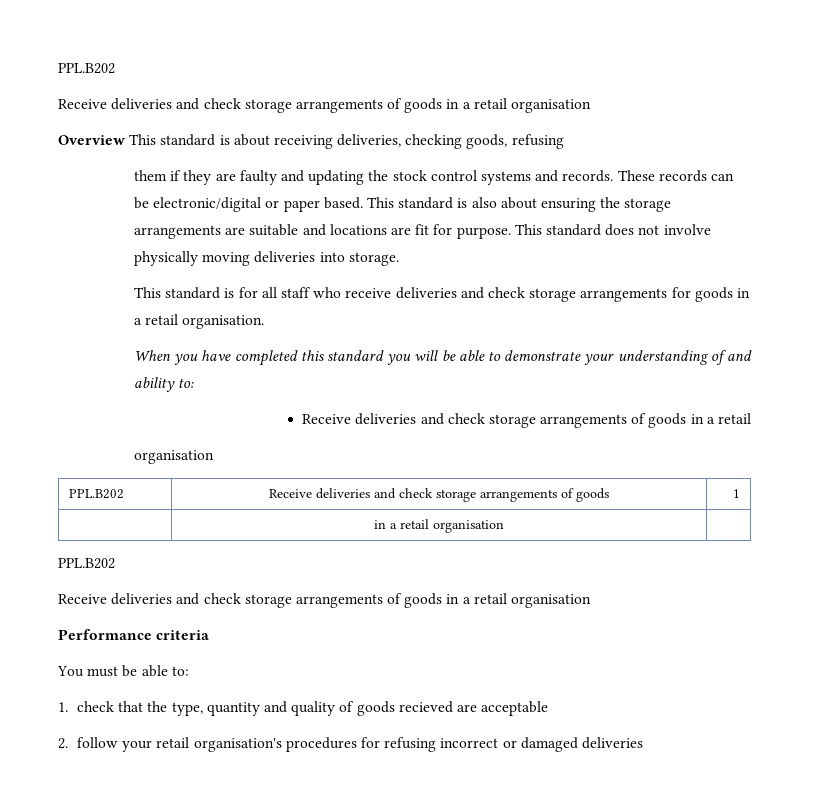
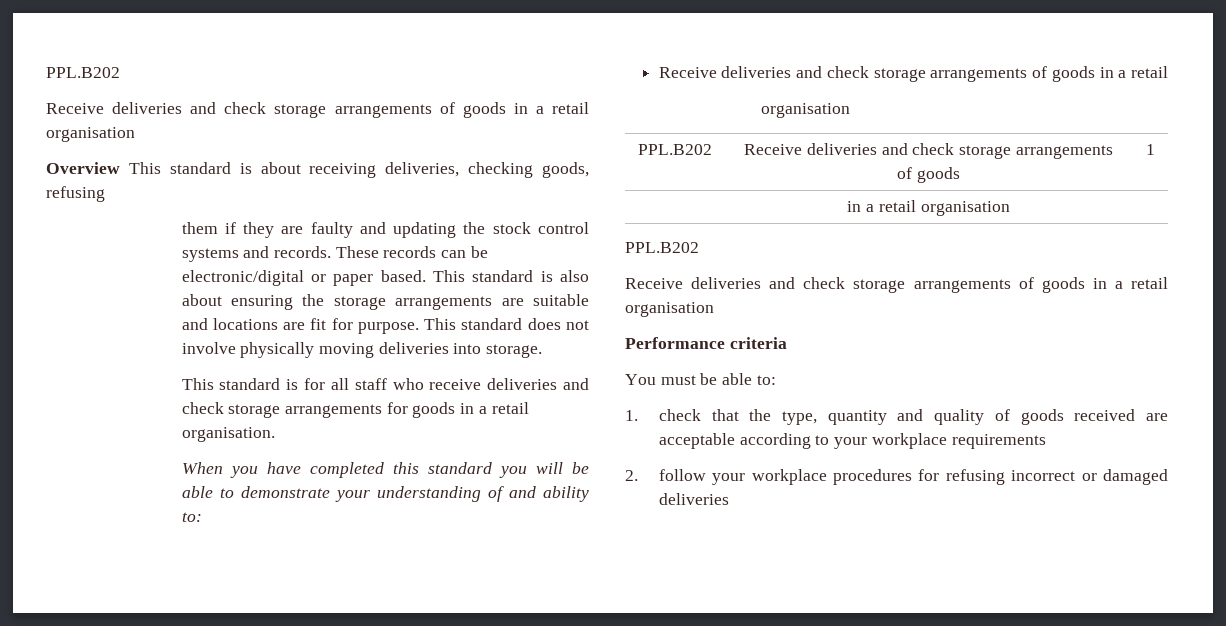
[398,701,453,713] recieved -> [1074,409,1136,421] received
(549, 708) none -> [739,433,1046,449] according to your workplace requirements
[156,737,282,752] retail organisation's -> [751,469,827,485] workplace

